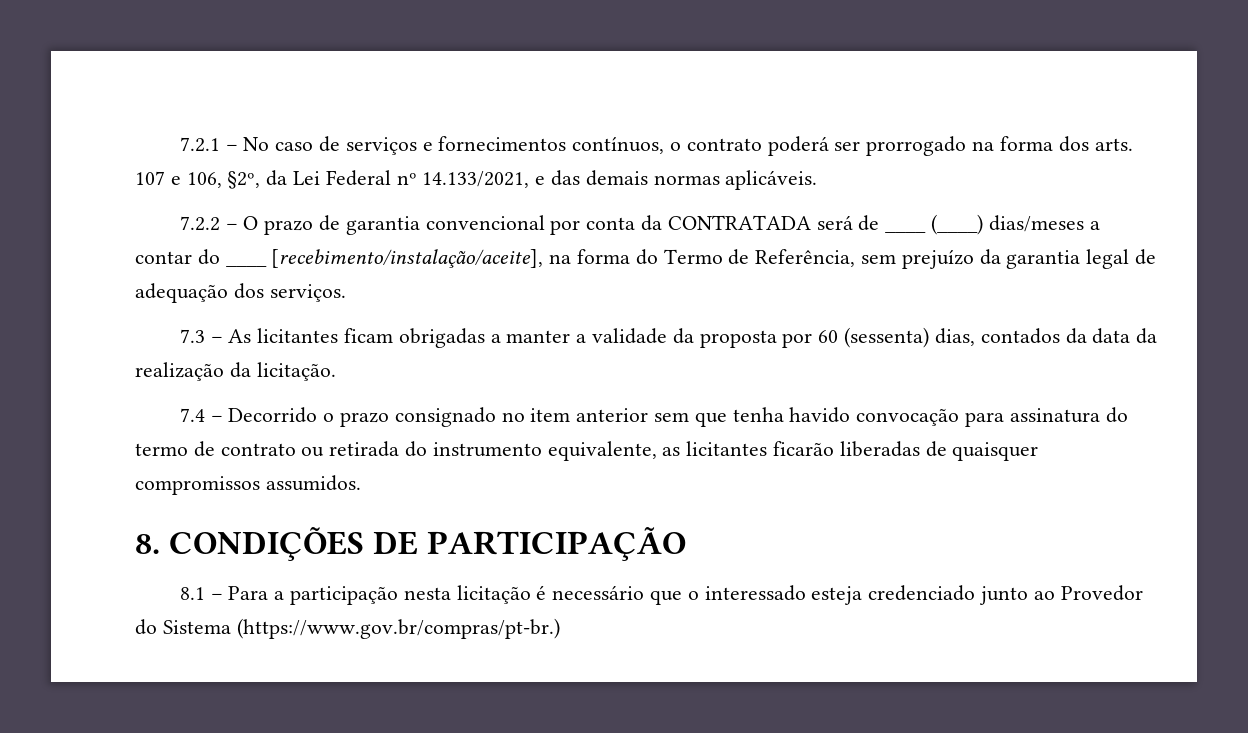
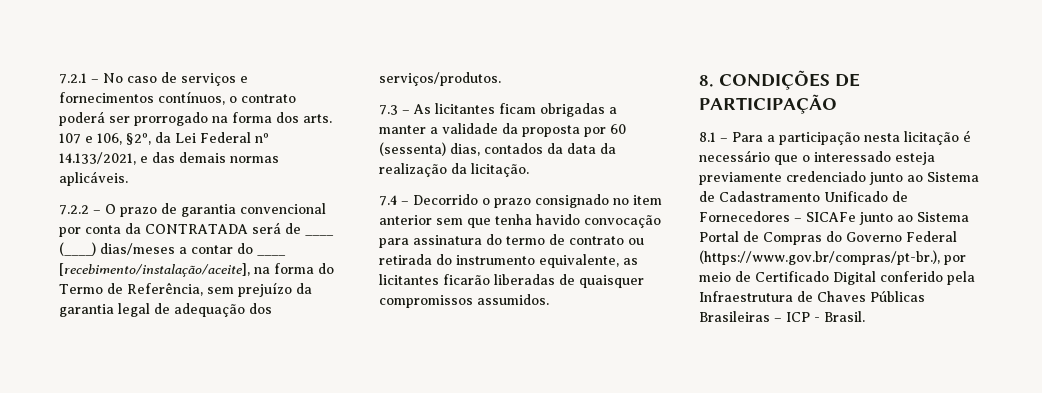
[269,284,346,302] serviços. -> [379,72,501,86] serviços/produtos.
(863, 595) none -> [699,172,782,185] previamente
[1060,585,1143,601] [135,618,560,639] Provedor do Sistema (https://www.gov.br/compras/pt-br.) -> [927,172,979,182] [699,191,908,202] [699,211,969,225] [699,231,957,245] [699,250,966,265] [699,271,975,285] [699,291,925,302] [699,311,865,322] Sistema de Cadastramento Unificado de Fornecedores – SICAFe junto ao Sistema Portal de Compras do Governo Federal (https://www.gov.br/compras/pt-br.), por meio de Certificado Digital conferido pela Infraestrutura de Chaves Públicas Brasileiras – ICP - Brasil.

